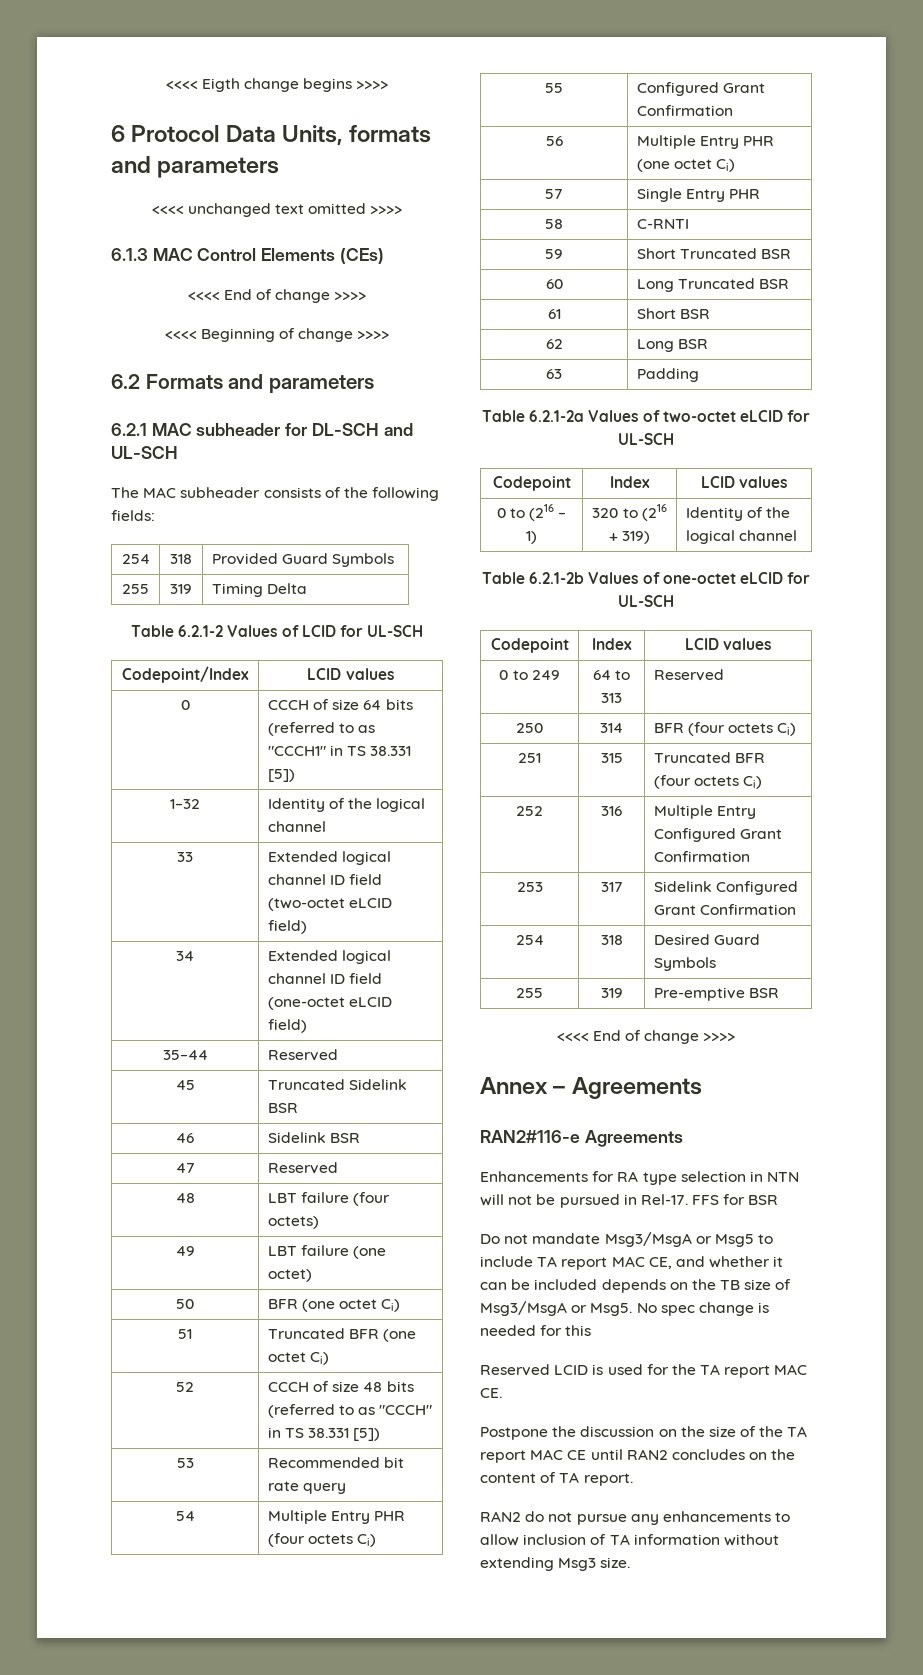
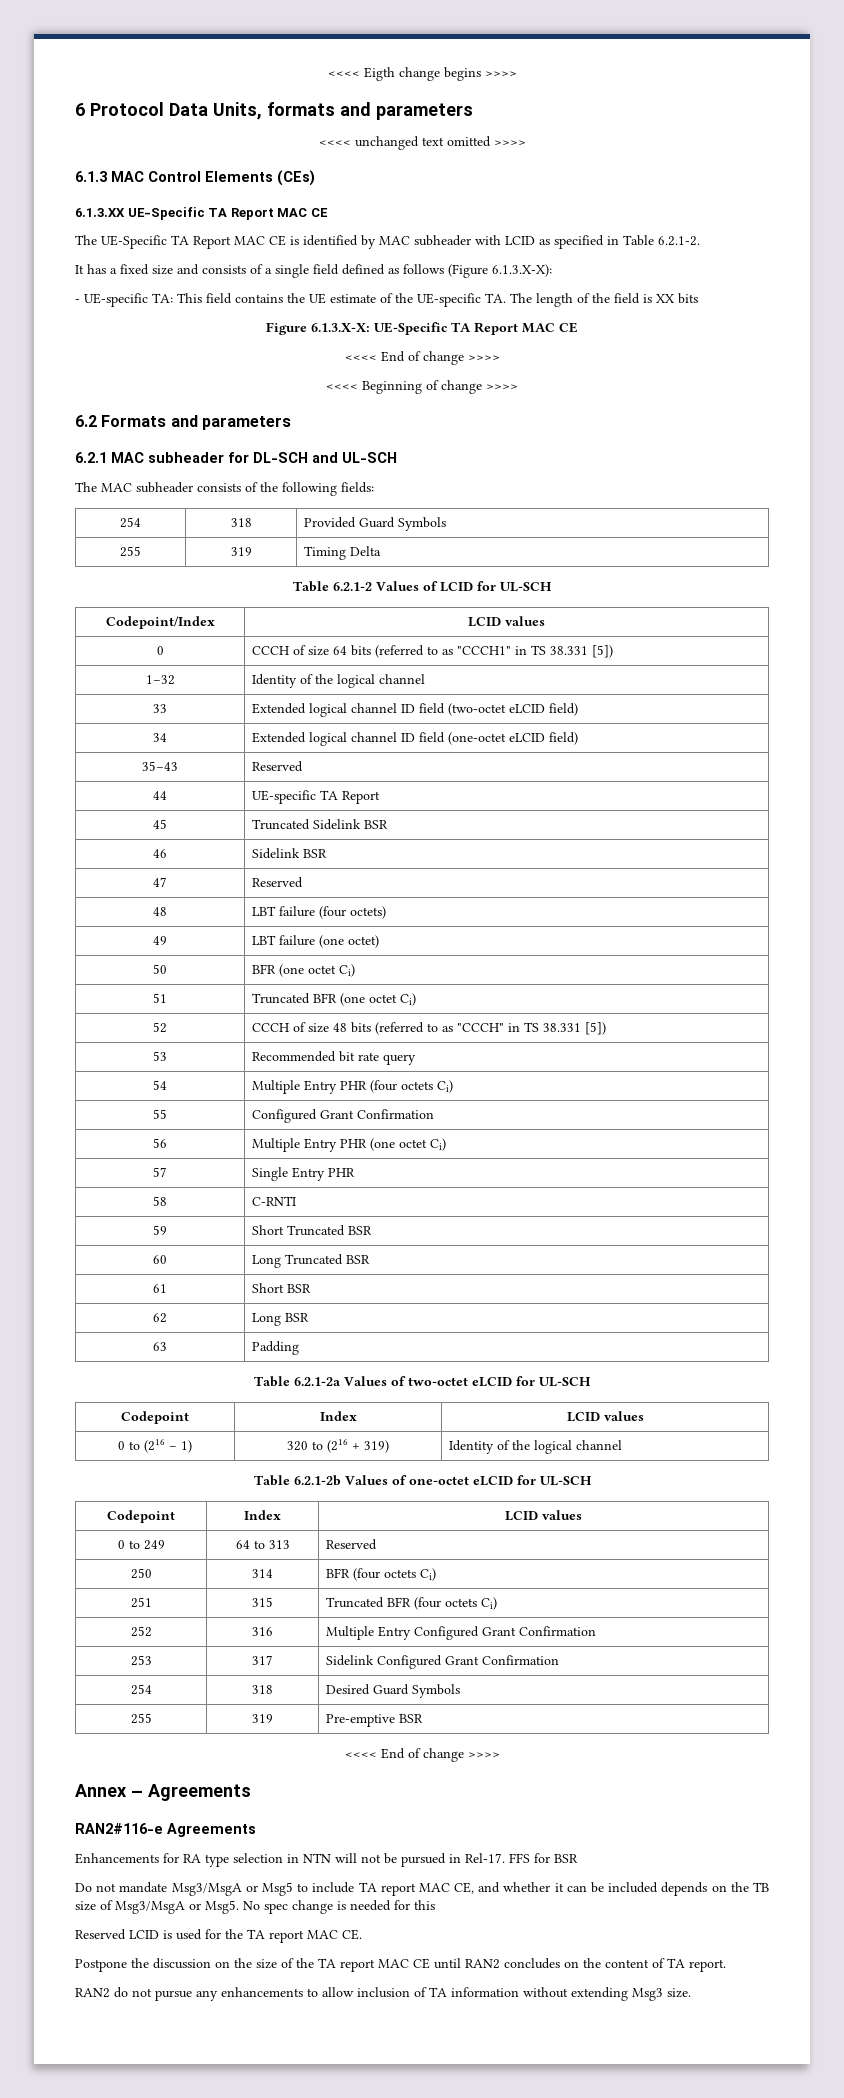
(384, 256) none -> [75,207,328,220] [75,235,700,249] [75,264,552,278] [75,293,698,307] [266,322,578,335] // 6.1.3.XX UE-Specific TA Report MAC CE // The UE-Specific TA Report MAC CE is identified by MAC subheader with LCID as specified in Table 6.2.1-2. // It has a fixed size and consists of a single field defined as follows (Figure 6.1.3.X-X): // - UE-specific TA: This field contains the UE estimate of the UE-specific TA. The length of the field is XX bits // Figure 6.1.3.X-X: UE-Specific TA Report MAC CE
[162,1050,208,1060] [267,1049,338,1061] 35–44 | Reserved -> [142,761,178,771] [251,761,303,772] [153,791,167,800] [251,790,380,804] 35–43 | Reserved // 44 | UE-specific TA Report

